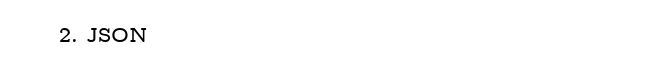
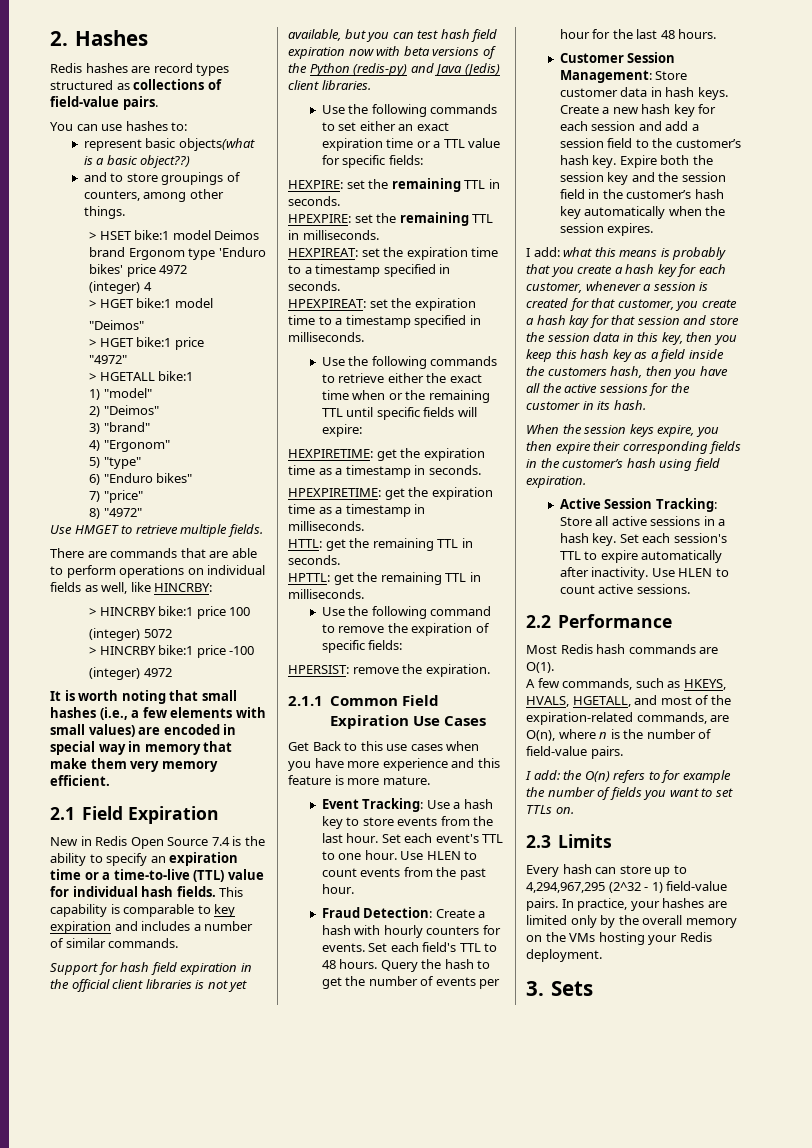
[86,27,148,42] JSON -> [74,30,148,46] [50,63,230,76] [50,79,222,90] [50,96,158,110] [50,121,188,131] [83,138,255,151] [83,155,191,168] [83,172,241,185] [83,189,224,202] [83,206,125,219] [89,230,260,240] [89,247,266,260] [89,264,188,277] [89,281,152,294] [89,298,213,308] [89,320,145,330] [89,337,204,350] [89,355,128,364] [89,371,194,381] [89,388,152,400] [89,405,159,417] [89,422,150,434] [89,440,170,452] [89,457,141,469] [89,473,193,485] [89,490,143,503] [89,508,142,519] [50,524,263,537] [50,548,257,558] [50,565,266,578] [50,582,213,594] [89,606,251,619] [89,628,172,641] [89,645,255,658] [89,667,172,680] [50,690,237,704] [50,707,266,720] [50,724,237,737] [50,741,233,755] [50,758,218,772] [50,775,110,786] [50,806,219,824] [50,836,265,849] [50,852,239,866] [50,869,264,882] [50,886,244,897] [50,904,236,917] [50,921,254,934] [50,938,179,948] [50,962,252,975] [50,979,248,992] [288,29,498,42] [288,46,496,59] [288,63,500,76] [288,80,371,90] [321,104,498,117] [321,121,449,131] [321,138,501,151] [321,155,423,168] [288,178,500,192] [288,196,340,206] [288,212,494,226] [288,230,379,240] [288,247,499,260] [288,264,451,277] [288,281,340,291] [288,298,476,311] [288,315,481,328] [288,332,364,342] [321,356,498,369] [321,373,482,383] [321,390,490,403] [321,407,477,420] [321,424,362,437] [288,448,485,461] [288,465,481,478] [288,487,493,500] [288,504,426,517] [288,521,364,531] [288,538,473,551] [288,555,340,565] [288,572,481,585] [288,589,364,599] [321,606,492,619] [321,623,490,636] [321,640,403,653] [288,664,490,677] [288,695,439,706] [329,715,486,729] [288,741,480,751] [288,758,500,771] [288,775,430,785] [321,798,493,812] [321,816,494,829] [321,833,504,843] [321,850,478,860] [321,867,486,880] [321,884,354,894] [321,907,486,918] [321,925,501,938] [321,942,498,952] [321,959,491,972] [321,976,501,989] [559,29,717,39] [559,52,676,63] [559,70,688,83] [559,87,728,100] [559,104,717,117] [559,121,699,131] [559,138,741,148] [559,155,713,168] [559,172,726,185] [559,189,724,199] [559,206,726,219] [559,223,654,236] [526,247,727,260] [526,264,726,277] [526,281,709,293] [526,298,737,311] [526,315,739,328] [526,332,737,345] [526,349,724,362] [526,366,728,379] [526,383,690,396] [526,400,646,410] [526,424,719,437] [526,441,742,454] [526,458,720,471] [526,476,586,488] [559,498,717,512] [559,516,726,526] [559,533,727,546] [559,550,723,563] [559,567,729,580] [559,584,690,594] [526,614,672,628] [526,644,719,654] [526,662,554,673] [526,678,726,690] [526,695,731,707] [526,712,730,725] [526,729,713,741] [526,746,623,759] [525,770,731,783] [526,787,733,800] [526,805,574,814] [526,834,612,848] [526,864,687,877] [526,881,728,893] [526,898,727,911] [526,915,737,928] [526,932,712,945] [526,949,602,962] [526,981,593,996] Hashes // Redis hashes are record types structured as collections of field-value pairs. // You can use hashes to: // represent basic objects(what is a basic object??) // and to store groupings of counters, among other things. // > HSET bike:1 model Deimos brand Ergonom type 'Enduro bikes' price 4972 // (integer) 4 // > HGET bike:1 model // "Deimos" // > HGET bike:1 price // "4972" // > HGETALL bike:1 // 1) "model" // 2) "Deimos" // 3) "brand" // 4) "Ergonom" // 5) "type" // 6) "Enduro bikes" // 7) "price" // 8) "4972" // Use HMGET to retrieve multiple fields. // There are commands that are able to perform operations on individual fields as well, like HINCRBY: // > HINCRBY bike:1 price 100 // (integer) 5072 // > HINCRBY bike:1 price -100 // (integer) 4972 // It is worth noting that small hashes (i.e., a few elements with small values) are encoded in special way in memory that make them very memory efficient. // 2.1 Field Expiration // New in Redis Open Source 7.4 is the ability to specify an expiration time or a time-to-live (TTL) value for individual hash fields. This capability is comparable to key expiration and includes a number of similar commands. // Support for hash field expiration in the official client libraries is not yet available, but you can test hash field expiration now with beta versions of the Python (redis-py) and Java (Jedis) client libraries. // Use the following commands to set either an exact expiration time or a TTL value for specific fields: // HEXPIRE: set the remaining TTL in seconds. // HPEXPIRE: set the remaining TTL in milliseconds. // HEXPIREAT: set the expiration time to a timestamp specified in seconds. // HPEXPIREAT: set the expiration time to a timestamp specified in milliseconds. // Use the following commands to retrieve either the exact time when or the remaining TTL until specific fields will expire: // HEXPIRETIME: get the expiration time as a timestamp in seconds. // HPEXPIRETIME: get the expiration time as a timestamp in milliseconds. // HTTL: get the remaining TTL in seconds. // HPTTL: get the remaining TTL in milliseconds. // Use the following command to remove the expiration of specific fields: // HPERSIST: remove the expiration. // 2.1.1 Common Field Expiration Use Cases // Get Back to this use cases when you have more experience and this feature is more mature. // Event Tracking: Use a hash key to store events from the last hour. Set each event's TTL to one hour. Use HLEN to count events from the past hour. // Fraud Detection: Create a hash with hourly counters for events. Set each field's TTL to 48 hours. Query the hash to get the number of events per hour for the last 48 hours. // Customer Session Management: Store customer data in hash keys. Create a new hash key for each session and add a session field to the customer’s hash key. Expire both the session key and the session field in the customer’s hash key automatically when the session expires. // I add: what this means is probably that you create a hash key for each customer, whenever a session is created for that customer, you create a hash kay for that session and store the session data in this key, then you keep this hash key as a field inside the customers hash, then you have all the active sessions for the customer in its hash. // When the session keys expire, you then expire their corresponding fields in the customer’s hash using field expiration. // Active Session Tracking: Store all active sessions in a hash key. Set each session's TTL to expire automatically after inactivity. Use HLEN to count active sessions. // 2.2 Performance // Most Redis hash commands are O(1). // A few commands, such as HKEYS, HVALS, HGETALL, and most of the expiration-related commands, are O(n), where n is the number of field-value pairs. // I add: the O(n) refers to for example the number of fields you want to set TTLs on. // 2.3 Limits // Every hash can store up to 4,294,967,295 (2^32 - 1) field-value pairs. In practice, your hashes are limited only by the overall memory on the VMs hosting your Redis deployment. // 3. Sets

